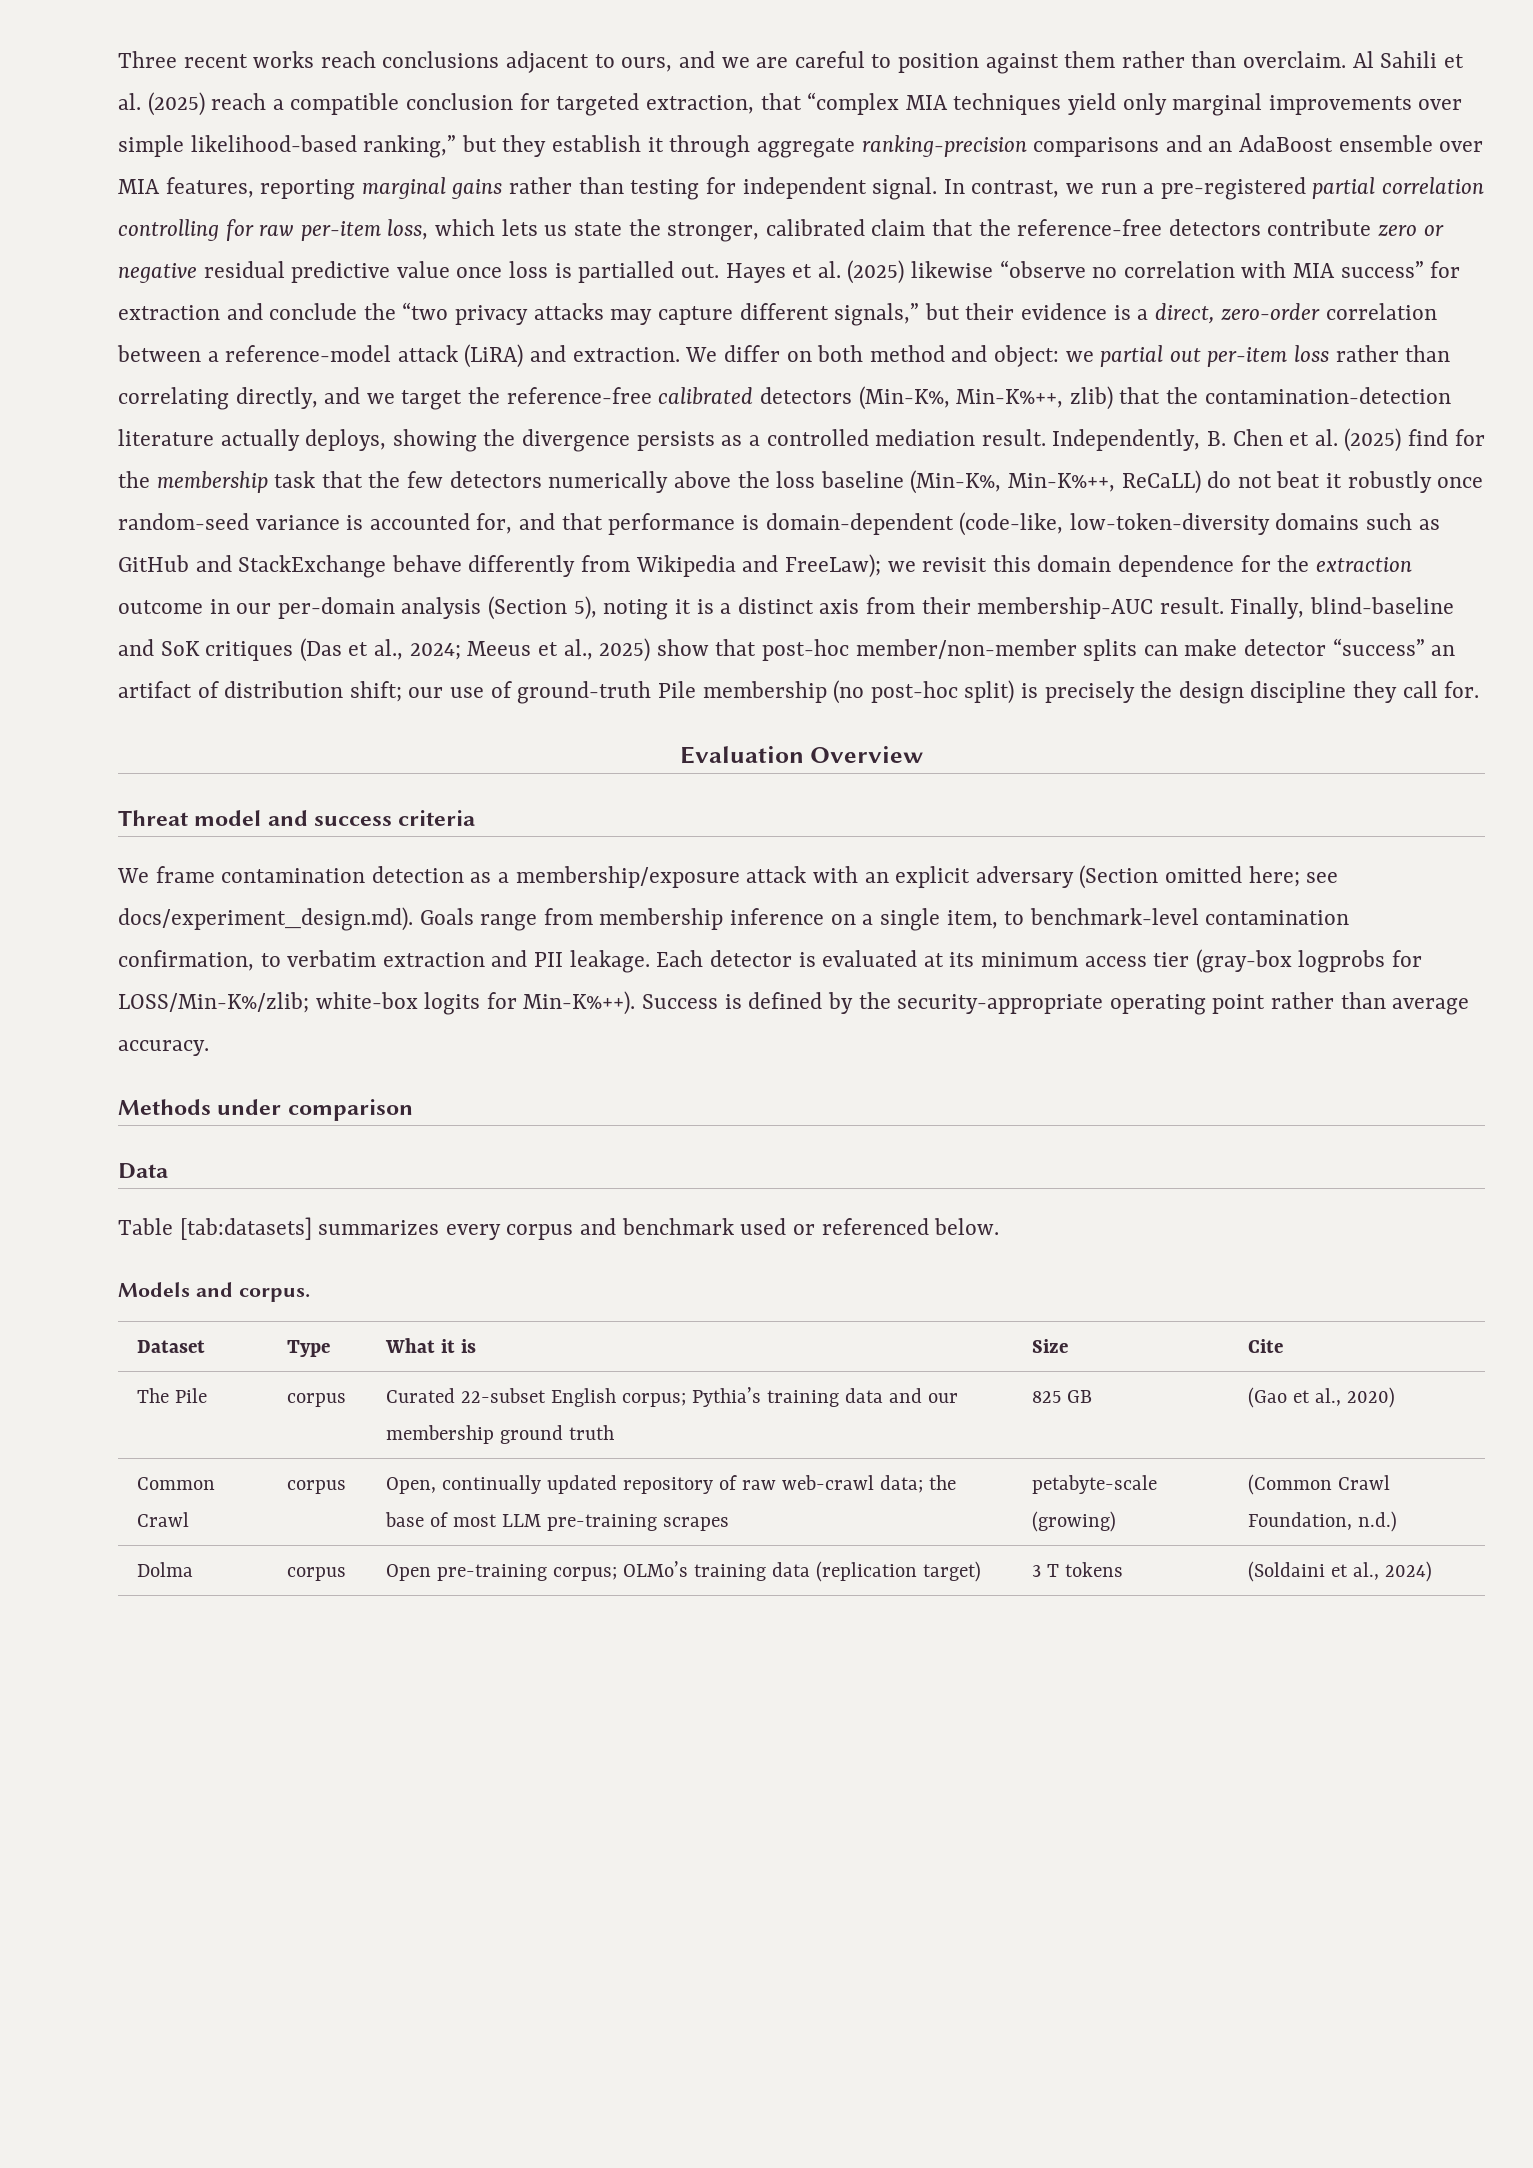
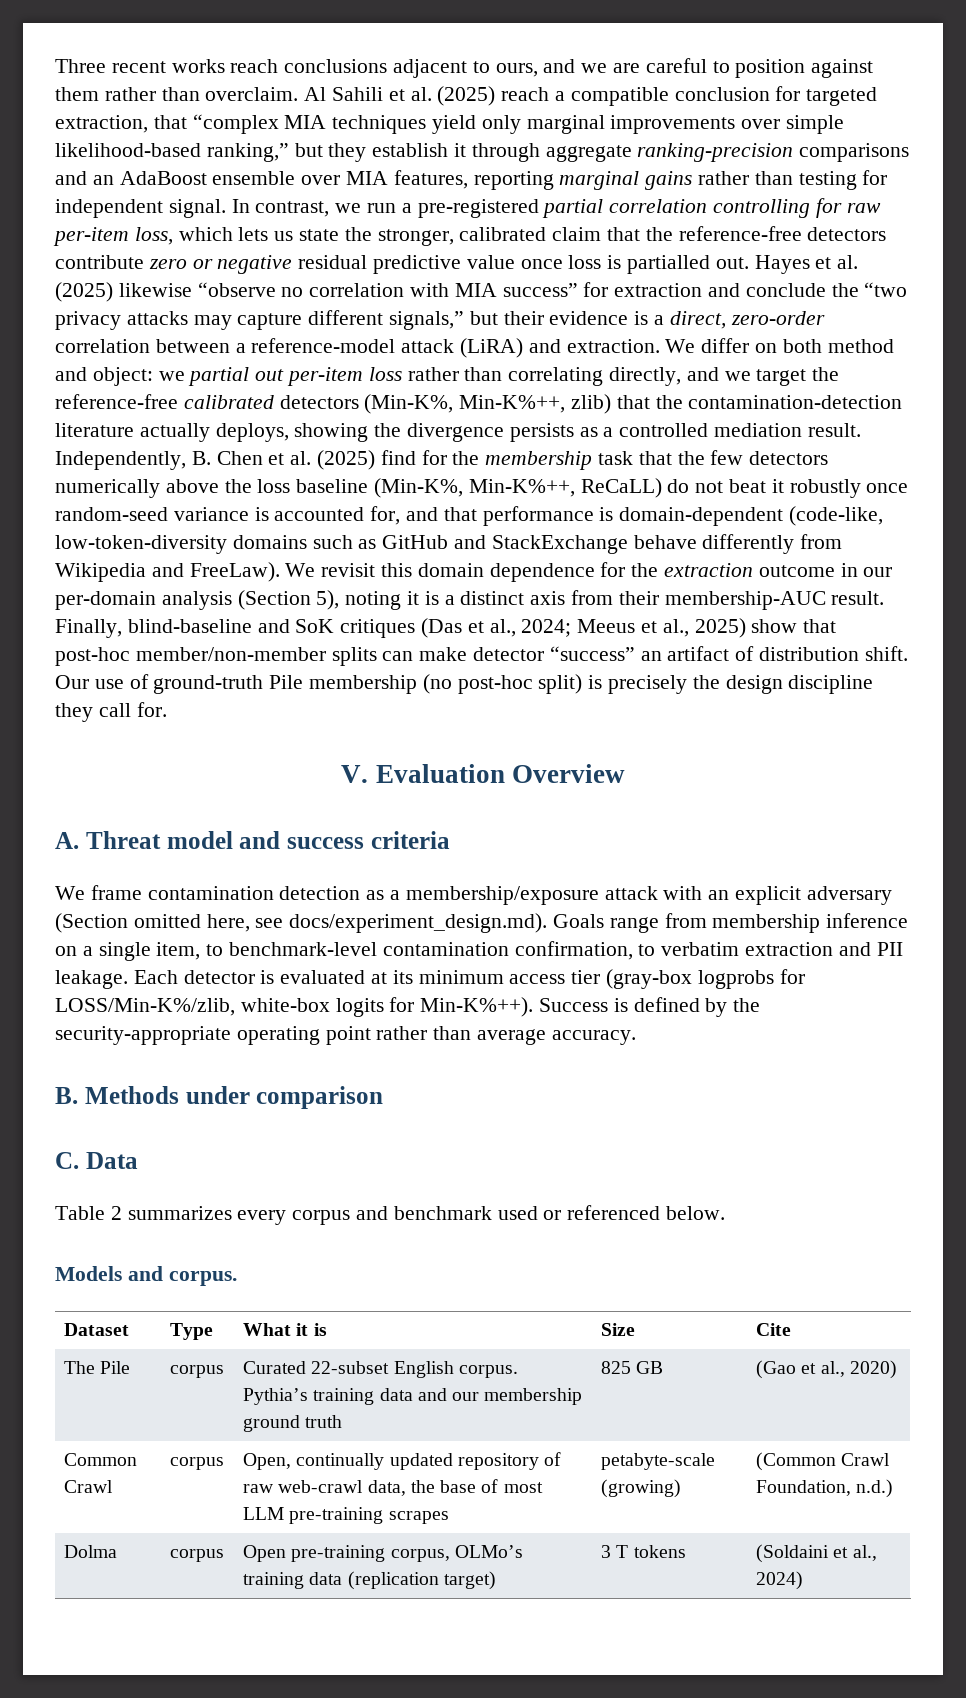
[784,554,916,578] FreeLaw); we -> [189,562,316,582] FreeLaw). We
[349,681,444,702] shift; our -> [864,646,908,661] [55,675,89,689] shift. Our
(1480, 689) none -> [341,765,369,783] V.
(924, 754) none -> [55,832,79,849] A.
[1248,866,1300,887] here; -> [206,914,250,932] here,
[118,992,309,1013] LOSS/Min-K%/zlib; -> [55,998,235,1016] LOSS/Min-K%/zlib,
(209, 1048) none -> [55,1087,78,1104] B.
(413, 1110) none -> [55,1152,79,1169] C.
[179,1217,312,1240] [tab:datasets] -> [110,1206,122,1220] 2
[621,1393,686,1407] corpus; -> [458,1365,518,1378] corpus.
[879,1475,923,1493] data; -> [367,1480,406,1496] data,
[552,1567,617,1581] corpus; -> [390,1549,450,1562] corpus,

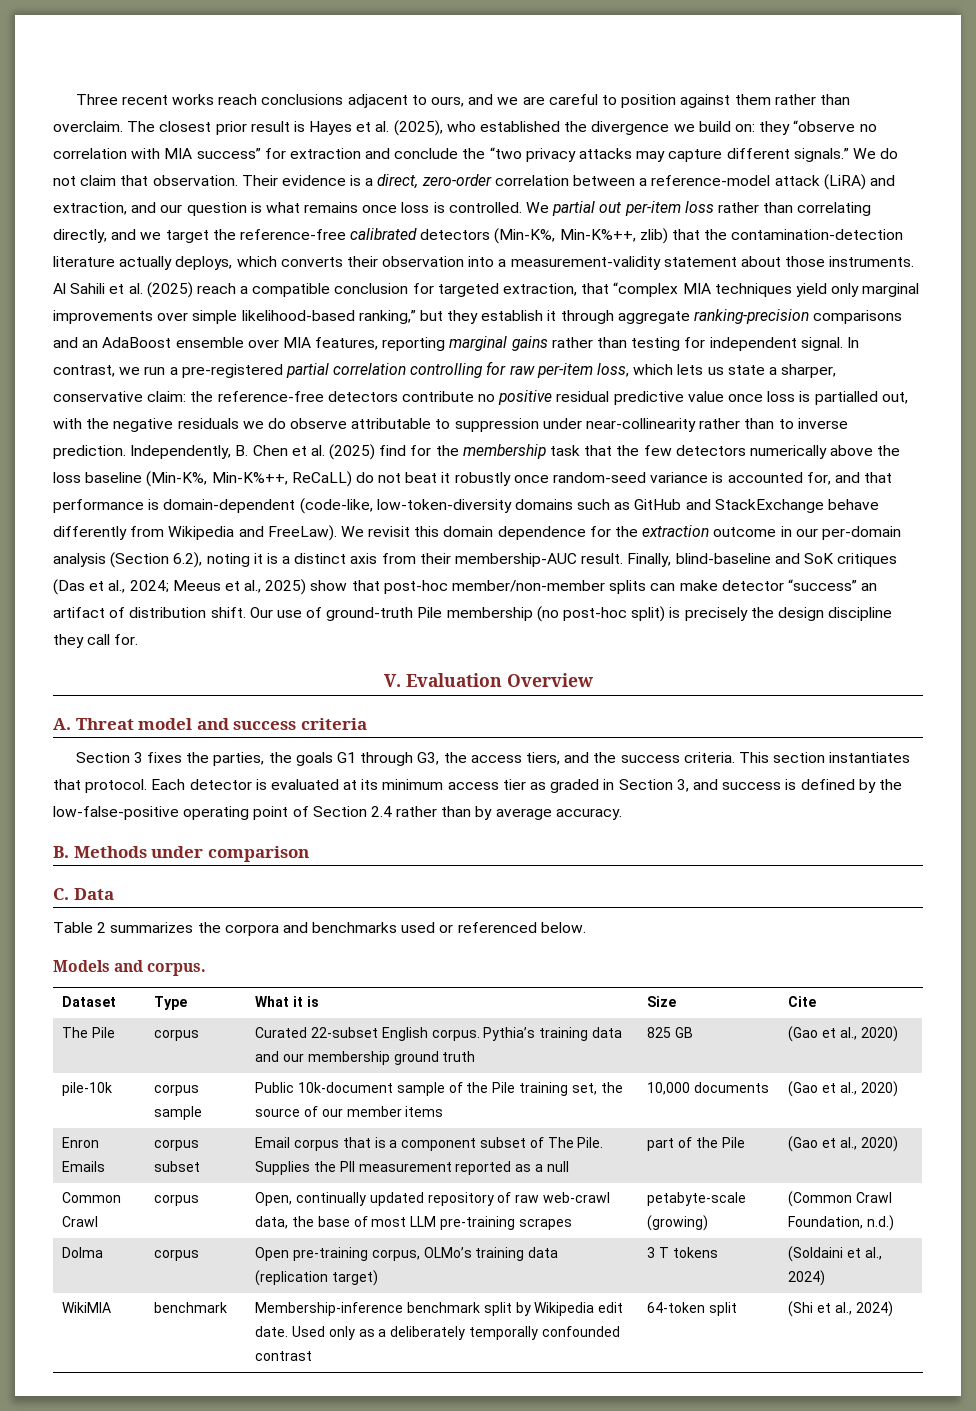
(299, 94) none -> [127,120,877,136] [53,147,899,162] [53,174,895,190] [53,201,872,216] [53,228,904,244] [53,256,915,270] The closest prior result is Hayes et al. (2025), who established the divergence we build on: they “observe no correlation with MIA success” for extraction and conclude the “two privacy attacks may capture different signals.” We do not claim that observation. Their evidence is a direct, zero-order correlation between a reference-model attack (LiRA) and extraction, and our question is what remains once loss is controlled. We partial out per-item loss rather than correlating directly, and we target the reference-free calibrated detectors (Min-K%, Min-K%++, zlib) that the contamination-detection literature actually deploys, which converts their observation into a measurement-validity statement about those instruments.
[344,227,641,246] the stronger, calibrated claim that -> [768,364,837,378] [53,391,187,402] a sharper, conservative claim:
[148,255,293,274] zero or negative -> [478,390,553,405] no positive
[715,255,859,274] [55,282,908,302] [55,310,825,330] [55,338,894,358] [55,367,840,386] [55,394,903,414] [55,423,861,442] out. Hayes et al. (2025) likewise “observe no correlation with MIA success” for extraction and conclude the “two privacy attacks may capture different signals,” but their evidence is a direct, zero-order correlation between a reference-model attack (LiRA) and extraction. We differ on both method and object: we partial out per-item loss rather than correlating directly, and we target the reference-free calibrated detectors (Min-K%, Min-K%++, zlib) that the contamination-detection literature actually deploys, showing the divergence persists as a controlled mediation result. -> [881,392,908,404] [53,418,848,432] [53,445,126,459] out, with the negative residuals we do observe attributable to suppression under near-collinearity rather than to inverse prediction.
[316,590,340,610] 5), -> [173,552,203,568] 6.2),
[55,885,892,905] [55,913,909,933] [55,941,903,961] [55,970,128,989] We frame contamination detection as a membership/exposure attack with an explicit adversary (Section omitted here, see docs/experiment_design.md). Goals range from membership inference on a single item, to benchmark-level contamination confirmation, to verbatim extraction and PII leakage. -> [75,752,911,766] [53,779,148,793] Section 3 fixes the parties, the goals G1 through G3, the access tiers, and the success criteria. This section instantiates that protocol.
[606,969,805,989] [55,997,609,1017] (gray-box logprobs for LOSS/Min-K%/zlib, white-box logits for Min-K%++). Success -> [530,779,782,793] as graded in Section 3, and success
[55,1026,231,1045] security-appropriate -> [53,806,179,820] low-false-positive
[376,1026,472,1040] rather than -> [292,806,493,820] of Section 2.4 rather than by
[237,1206,492,1225] every corpus and benchmark -> [197,922,398,936] the corpora and benchmarks
(897, 1369) none -> [62,1082,113,1096] [154,1084,200,1096] [154,1106,203,1120] [255,1082,623,1096] [255,1106,444,1117] [647,1082,770,1095] [788,1081,898,1097] [62,1137,100,1148] [62,1161,106,1172] [154,1139,200,1151] [154,1161,201,1172] [255,1137,604,1151] [255,1161,569,1175] [647,1137,745,1151] [788,1136,898,1152] // pile-10k | corpus sample | Public 10k-document sample of the Pile training set, the source of our member items | 10,000 documents | (Gao et al., 2020) // Enron Emails | corpus subset | Email corpus that is a component subset of The Pile. Supplies the PII measurement reported as a null | part of the Pile | (Gao et al., 2020)
(804, 1580) none -> [62,1302,112,1313] [154,1302,228,1313] [255,1302,624,1316] [255,1326,620,1340] [255,1351,313,1361] [647,1302,738,1316] [788,1301,893,1317] // WikiMIA | benchmark | Membership-inference benchmark split by Wikipedia edit date. Used only as a deliberately temporally confounded contrast | 64-token split | (Shi et al., 2024)

